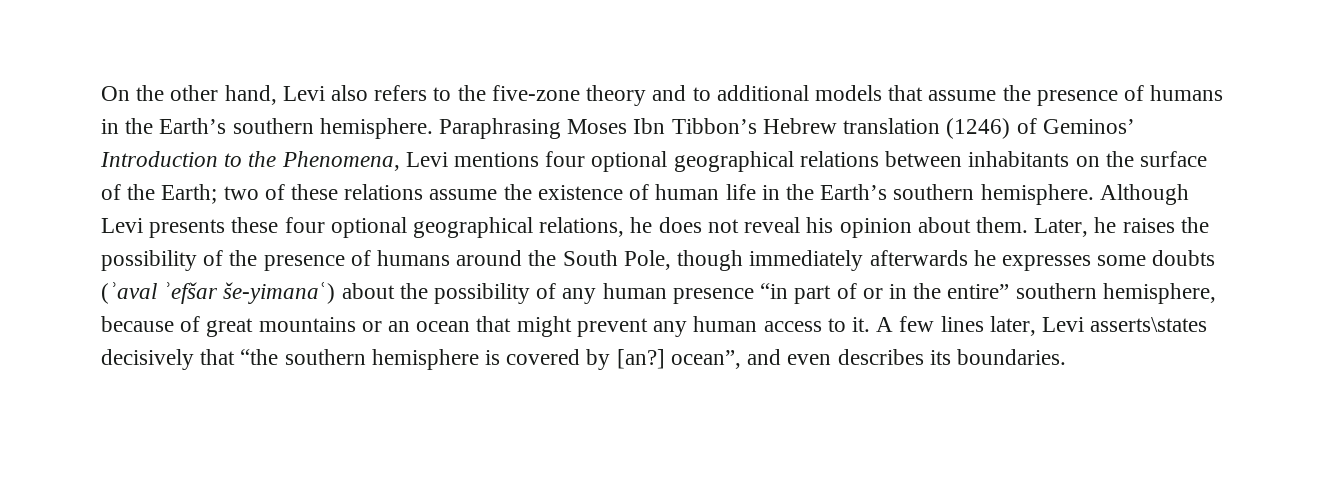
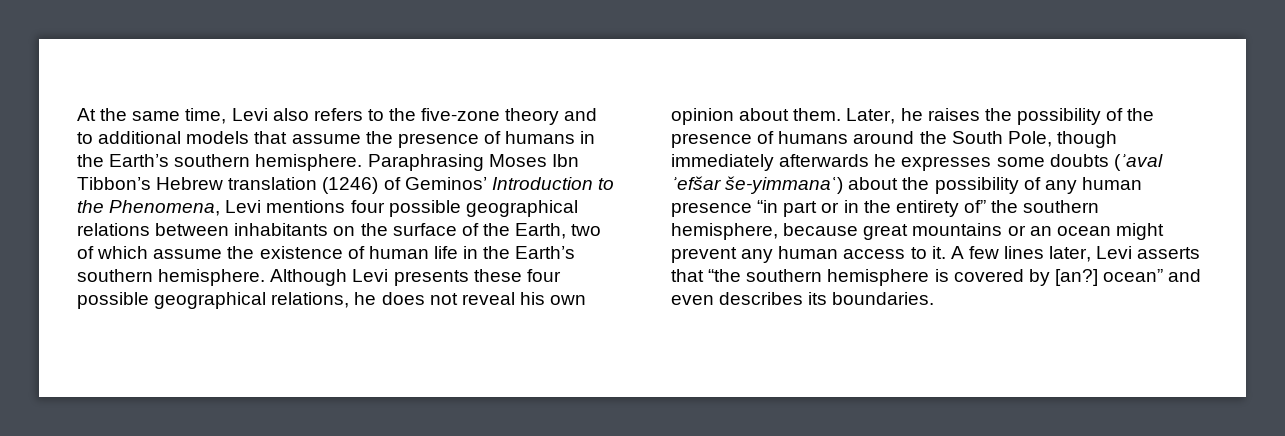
[101,85,277,105] On the other hand, -> [77,108,227,124] At the same time,
[591,151,668,172] optional -> [388,200,461,217] possible
[161,184,218,204] Earth; -> [515,223,567,239] Earth,
[291,184,424,200] these relations -> [97,246,149,259] which
[330,217,407,238] optional -> [77,292,149,309] possible
(834, 225) none -> [550,295,587,305] own
[223,282,336,304] še-yimanaʿ) -> [725,176,844,194] še-yimmanaʿ)
[836,283,857,299] of -> (818, 209) none
[947,284,1010,299] entire” -> [895,200,1019,217] entirety of” the
[180,316,201,332] of -> (859, 229) none
[476,316,512,332] that -> (1111, 231) none
[1090,317,1208,332] [101,349,194,370] asserts\states decisively -> [1137,247,1201,259] asserts
[670,350,741,369] ocean”, -> [1103,269,1164,282] ocean”

